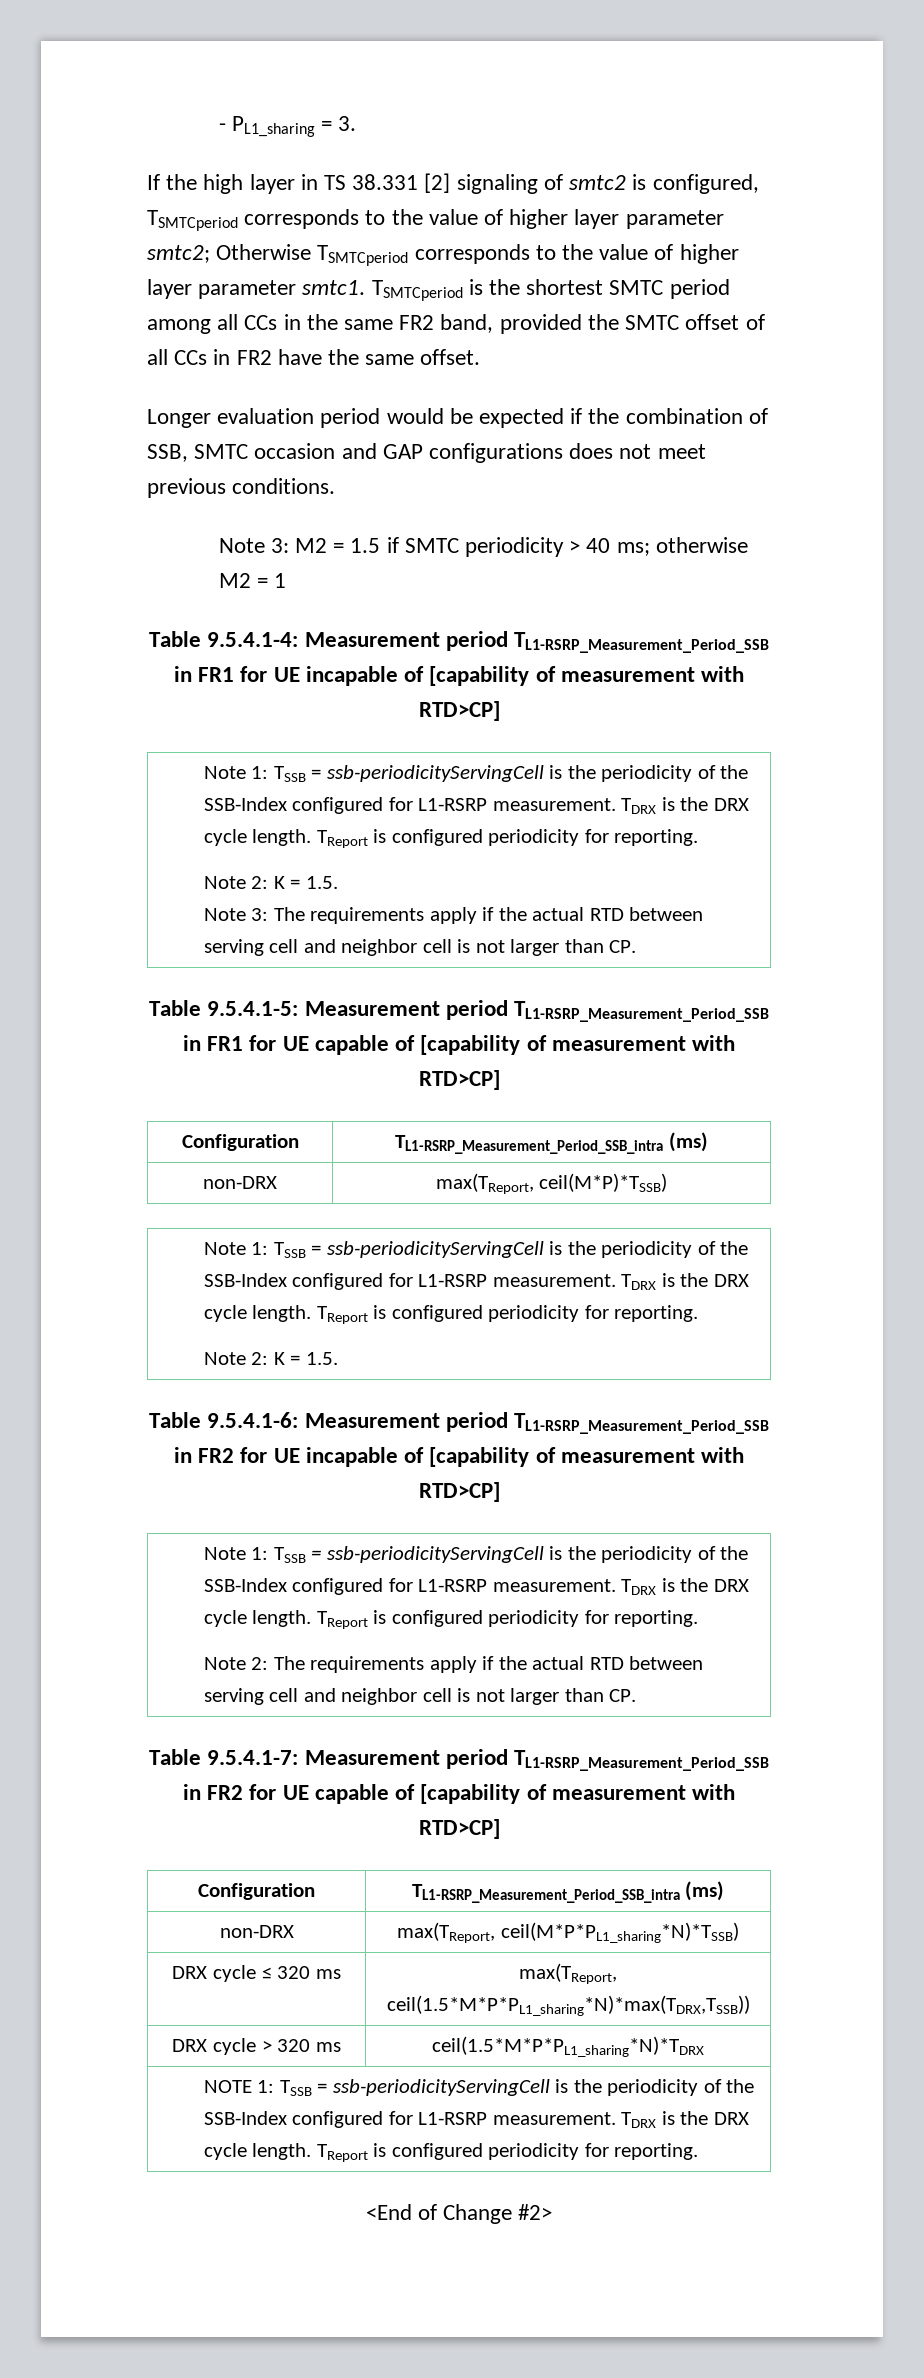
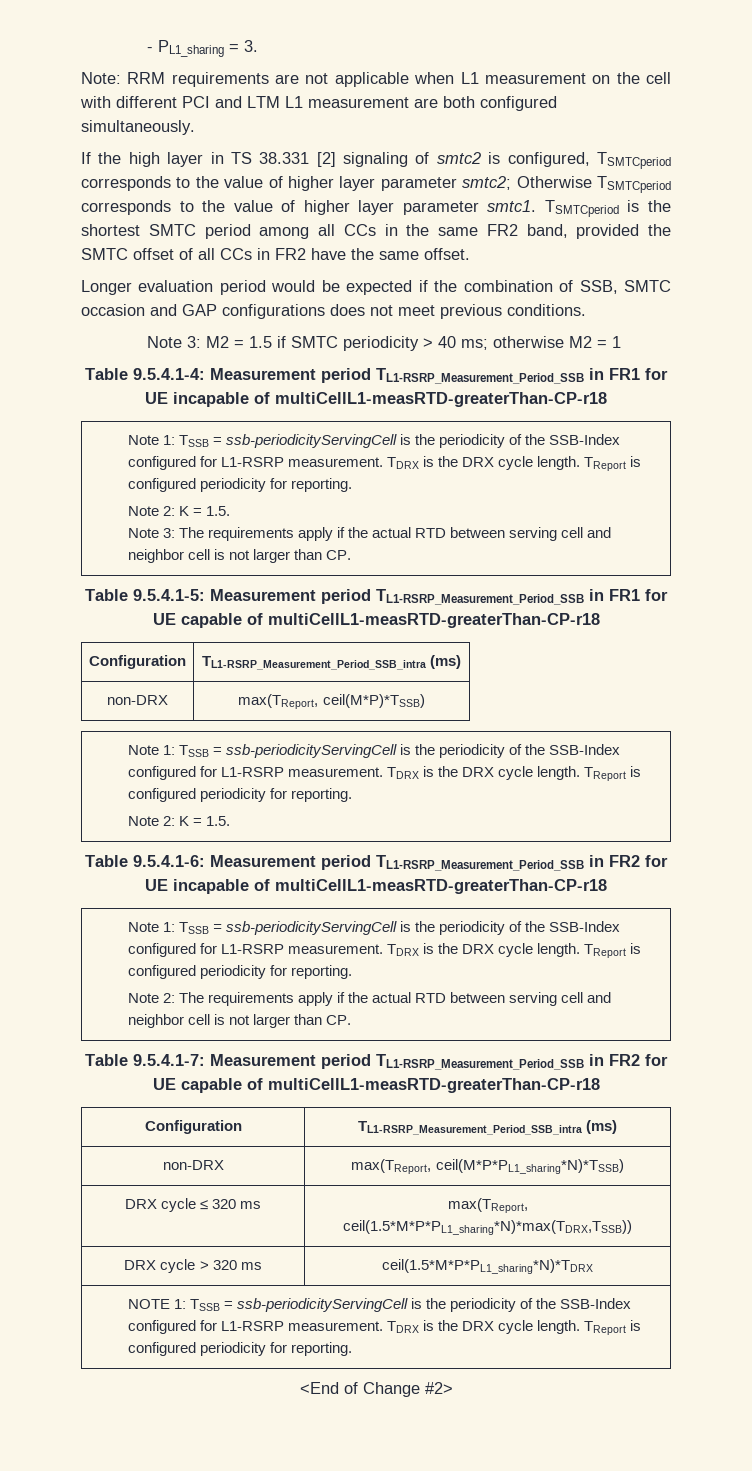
(357, 123) none -> [81,72,672,87] [80,96,557,111] [81,120,195,135] // Note: RRM requirements are not applicable when L1 measurement on the cell with different PCI and LTM L1 measurement are both configured simultaneously.
[429,666,744,686] [418,701,500,721] [capability of measurement with RTD>CP] -> [275,392,607,407] multiCellL1-measRTD-greaterThan-CP-r18
[420,1035,735,1055] [418,1070,500,1090] [capability of measurement with RTD>CP] -> [267,613,600,628] multiCellL1-measRTD-greaterThan-CP-r18
[429,1447,744,1467] [418,1482,500,1502] [capability of measurement with RTD>CP] -> [275,879,607,894] multiCellL1-measRTD-greaterThan-CP-r18
[420,1784,735,1804] [418,1819,500,1839] [capability of measurement with RTD>CP] -> [267,1078,600,1093] multiCellL1-measRTD-greaterThan-CP-r18

